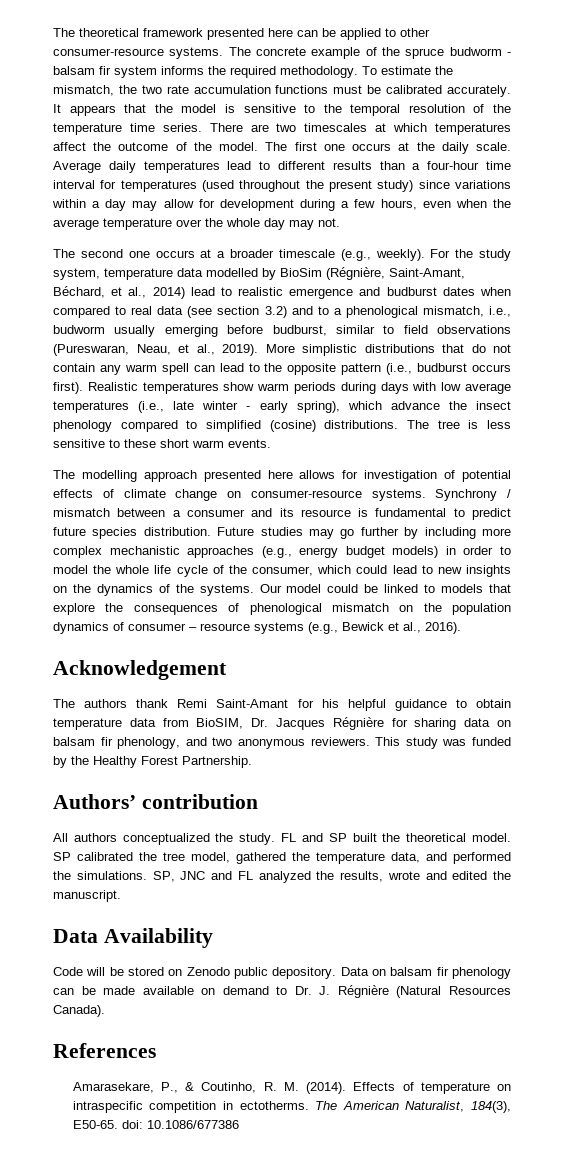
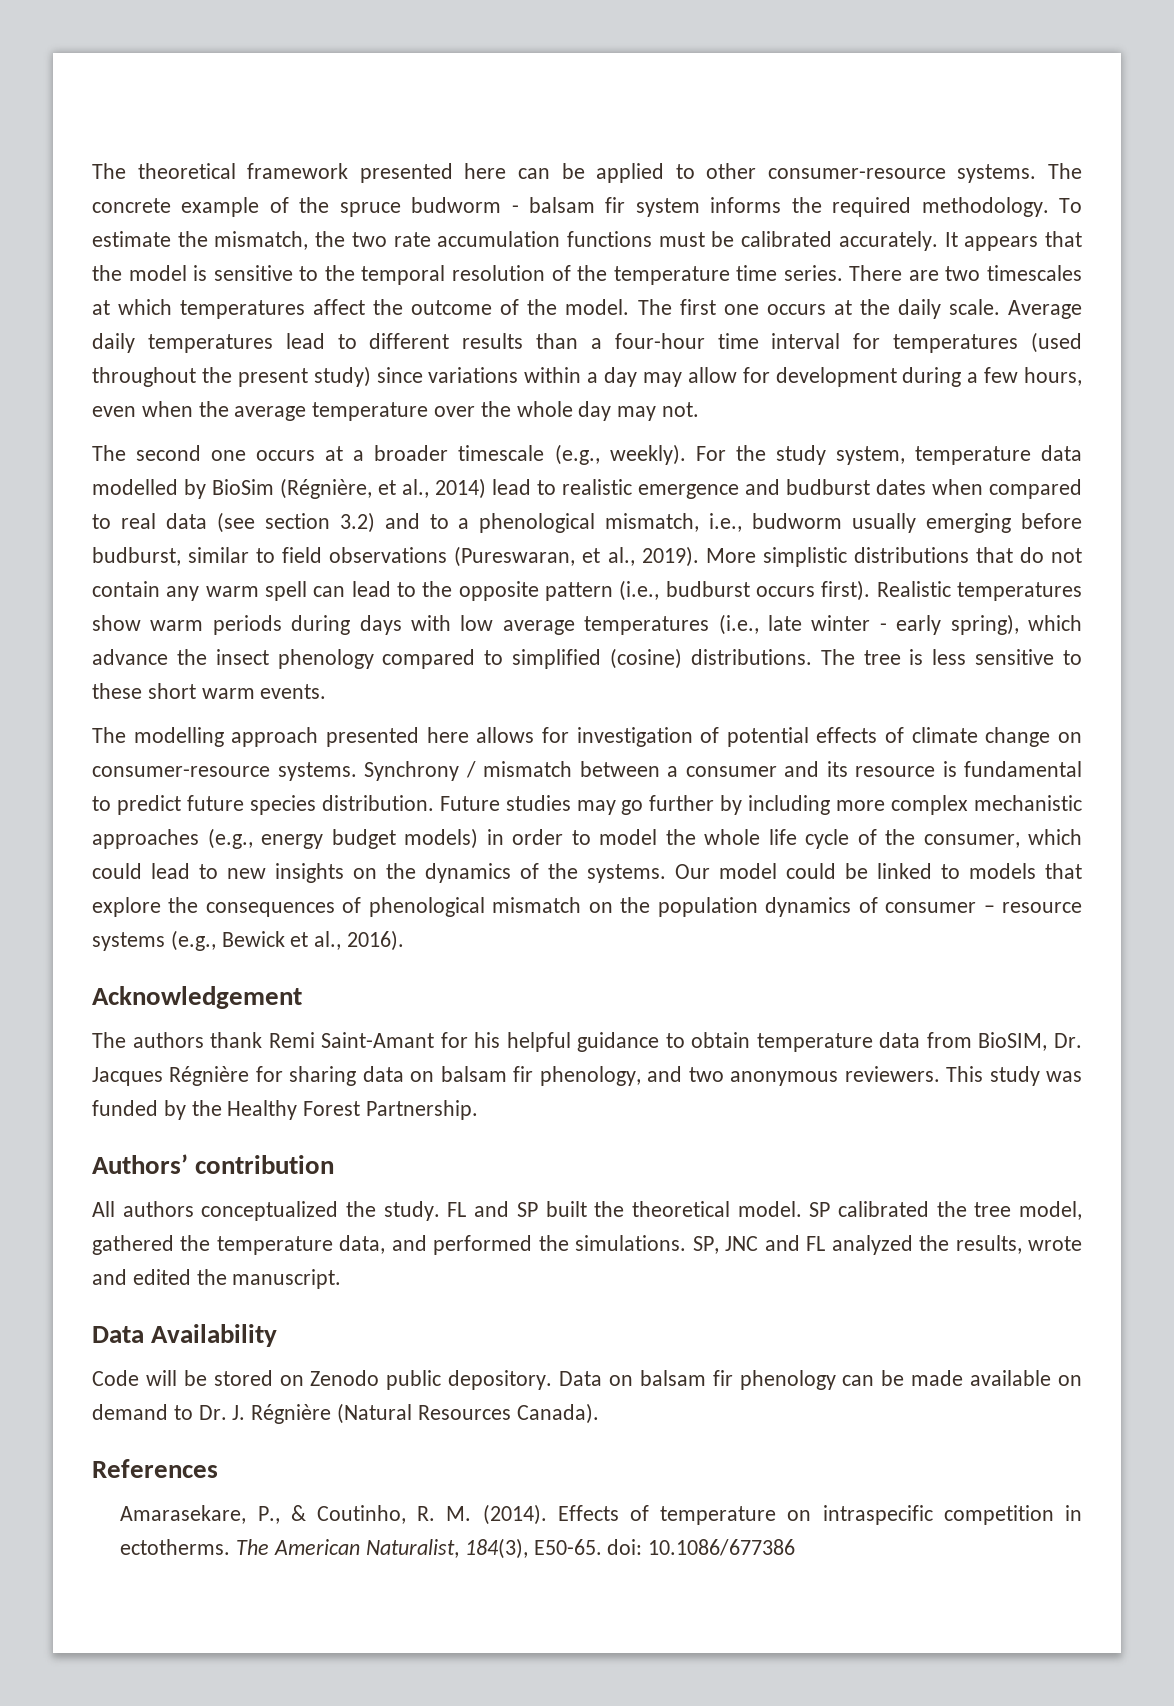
[389,268,465,279] [53,286,105,298] Saint-Amant, Béchard, -> (372, 488) none
[136,344,171,355] Neau, -> (576, 556) none

